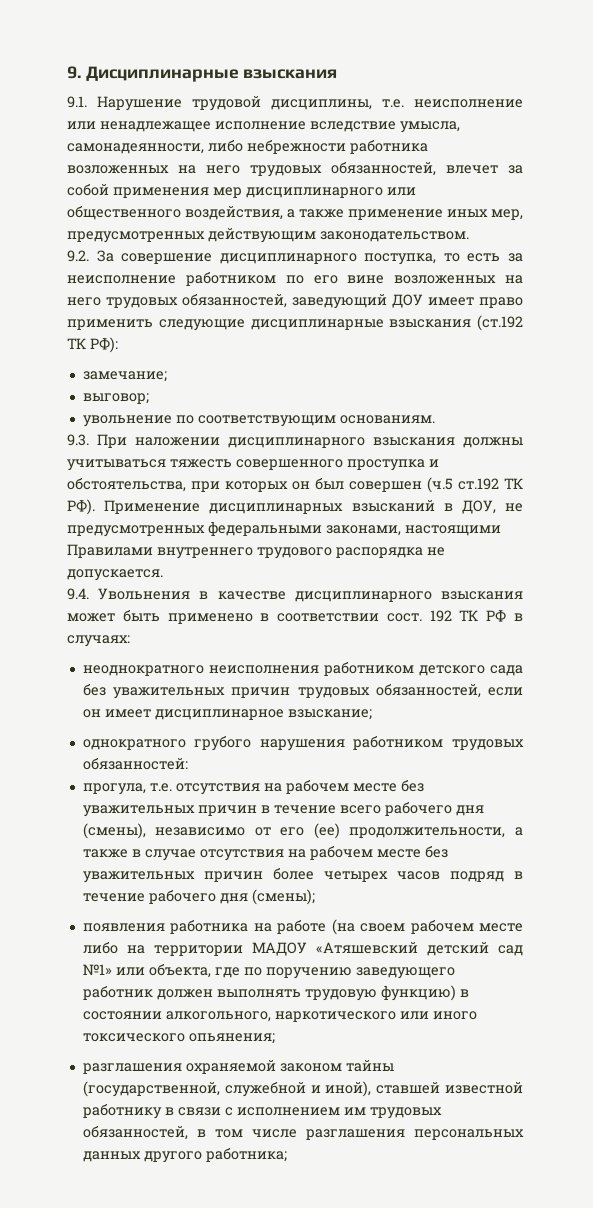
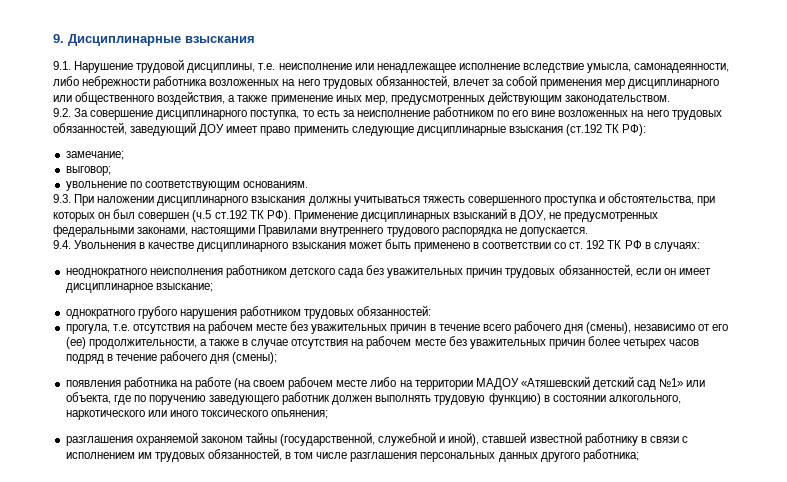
[386,613,422,622] сост. -> [554,242,584,249] со ст.

